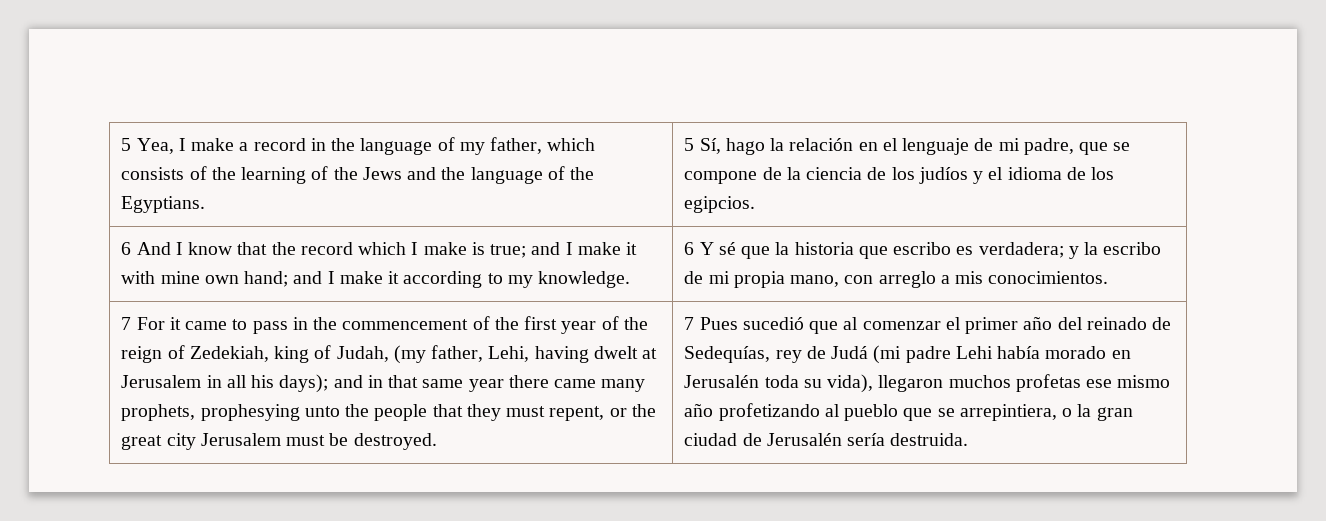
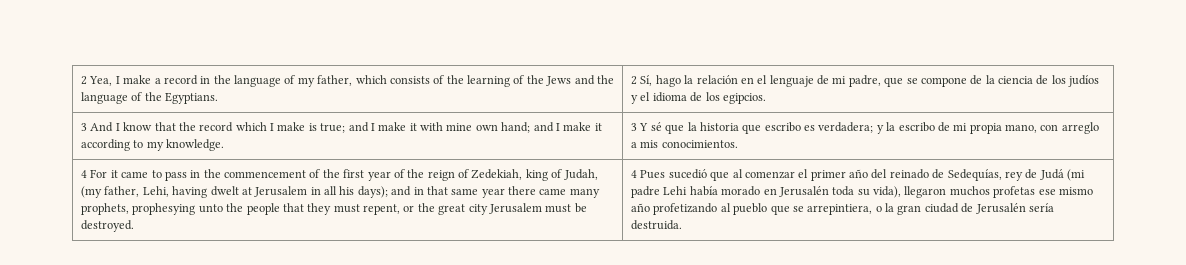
[121,138,132,151] 5 -> [81,76,88,85] 2
[684,138,695,151] 5 -> [631,76,638,85] 2
[121,242,132,255] 6 -> [81,123,88,131] 3
[684,242,695,255] 6 -> [631,123,638,131] 3
[121,317,132,330] 7 -> [81,170,88,178] 4
[684,317,695,330] 7 -> [631,170,638,178] 4

